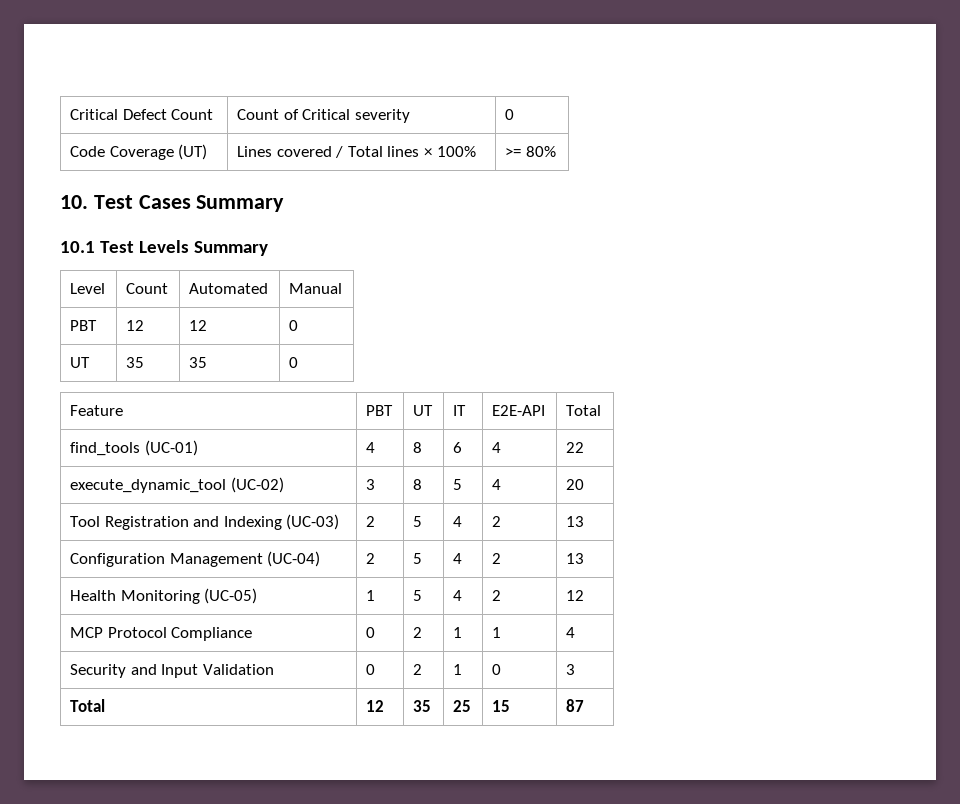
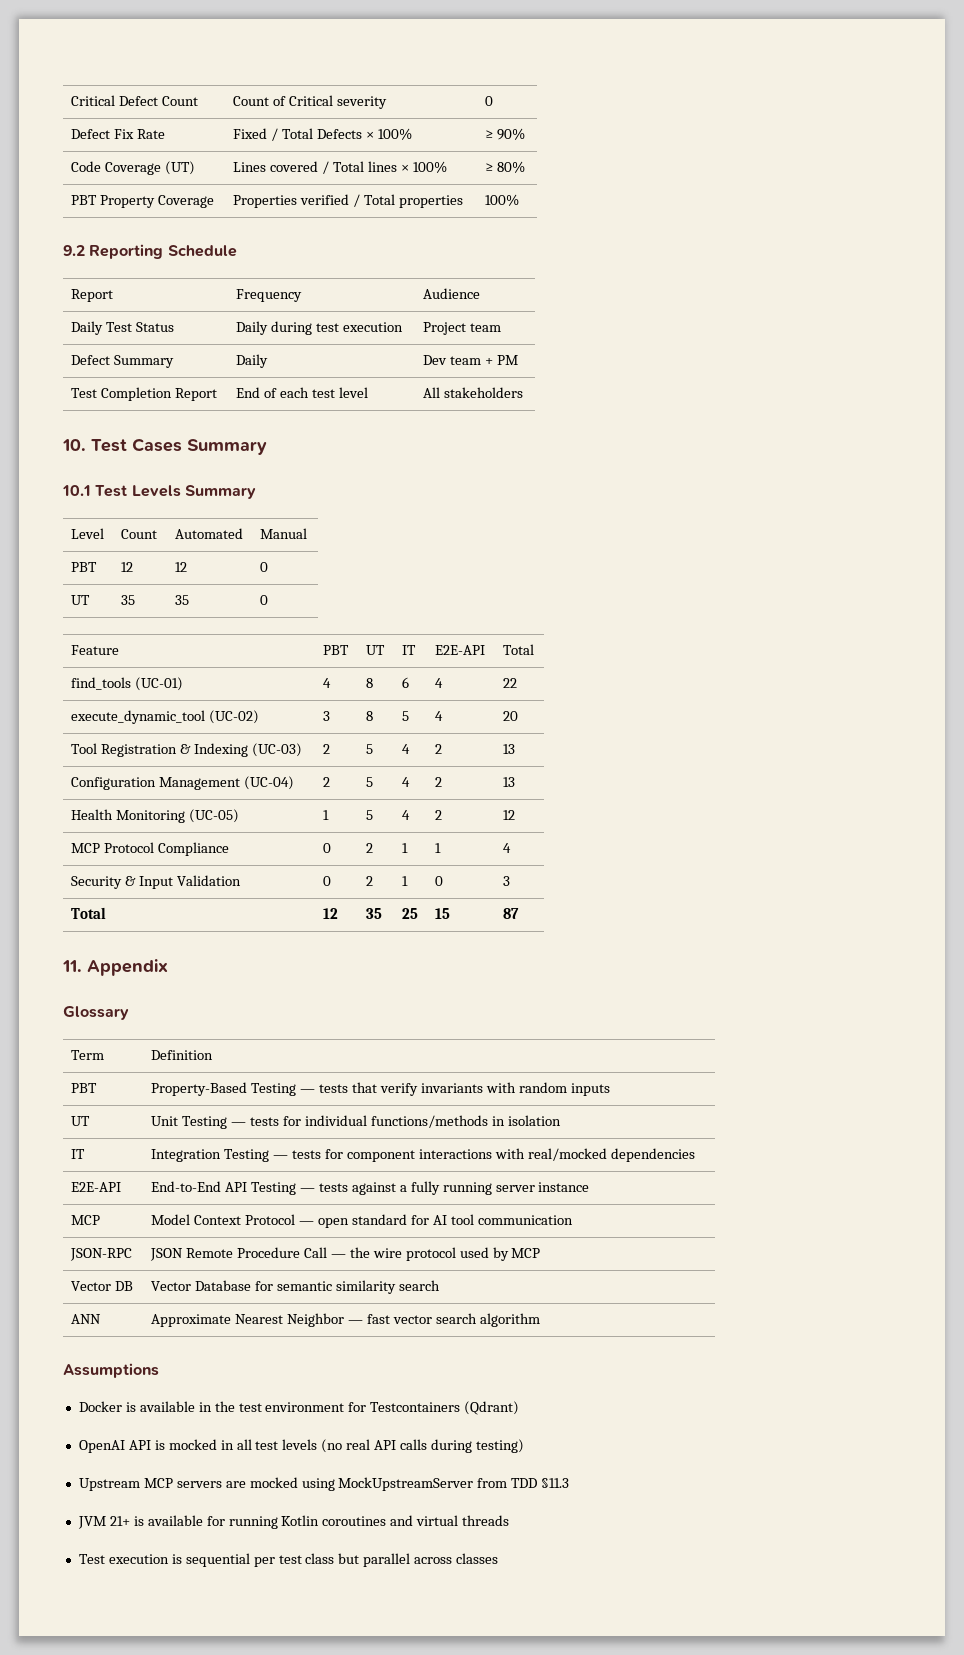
(515, 114) none -> [71,129,166,139] [233,128,412,141] [485,128,526,140] // Defect Fix Rate | Fixed / Total Defects × 100% | ≥ 90%
[505,148,522,157] >= -> [485,163,494,172] ≥
(556, 151) none -> [71,195,215,208] [233,194,463,208] [485,194,520,206] [63,244,237,259] [71,289,114,302] [236,289,303,302] [423,288,481,299] [71,321,175,335] [236,321,404,335] [423,322,502,335] [71,355,175,368] [236,354,269,368] [423,355,519,365] [71,387,218,401] [236,387,368,398] [423,387,524,398] // PBT Property Coverage | Properties verified / Total properties | 100% // 9.2 Reporting Schedule // Report | Frequency | Audience // Daily Test Status | Daily during test execution | Project team // Defect Summary | Daily | Dev team + PM // Test Completion Report | End of each test level | All stakeholders
[193,516,220,527] and -> [180,744,192,754] &
[130,664,157,675] and -> [125,876,137,886] &
(585, 705) none -> [62,959,168,976] [63,1006,129,1020] [71,1050,105,1060] [151,1050,214,1060] [71,1083,98,1093] [151,1082,610,1096] [71,1116,91,1126] [151,1115,561,1129] [71,1149,86,1159] [151,1148,695,1162] [71,1182,122,1192] [151,1181,590,1195] [71,1215,101,1225] [151,1214,573,1228] [70,1248,133,1261] [150,1247,541,1261] [71,1281,134,1291] [151,1280,440,1294] [71,1314,102,1324] [151,1313,540,1327] [63,1363,159,1378] [78,1401,520,1415] [78,1439,524,1453] [78,1477,570,1491] [77,1515,510,1529] [78,1553,499,1567] // 11. Appendix // Glossary // Term | Definition // PBT | Property-Based Testing — tests that verify invariants with random inputs // UT | Unit Testing — tests for individual functions/methods in isolation // IT | Integration Testing — tests for component interactions with real/mocked dependencies // E2E-API | End-to-End API Testing — tests against a fully running server instance // MCP | Model Context Protocol — open standard for AI tool communication // JSON-RPC | JSON Remote Procedure Call — the wire protocol used by MCP // Vector DB | Vector Database for semantic similarity search // ANN | Approximate Nearest Neighbor — fast vector search algorithm // Assumptions // Docker is available in the test environment for Testcontainers (Qdrant) // OpenAI API is mocked in all test levels (no real API calls during testing) // Upstream MCP servers are mocked using MockUpstreamServer from TDD §11.3 // JVM 21+ is available for running Kotlin coroutines and virtual threads // Test execution is sequential per test class but parallel across classes

